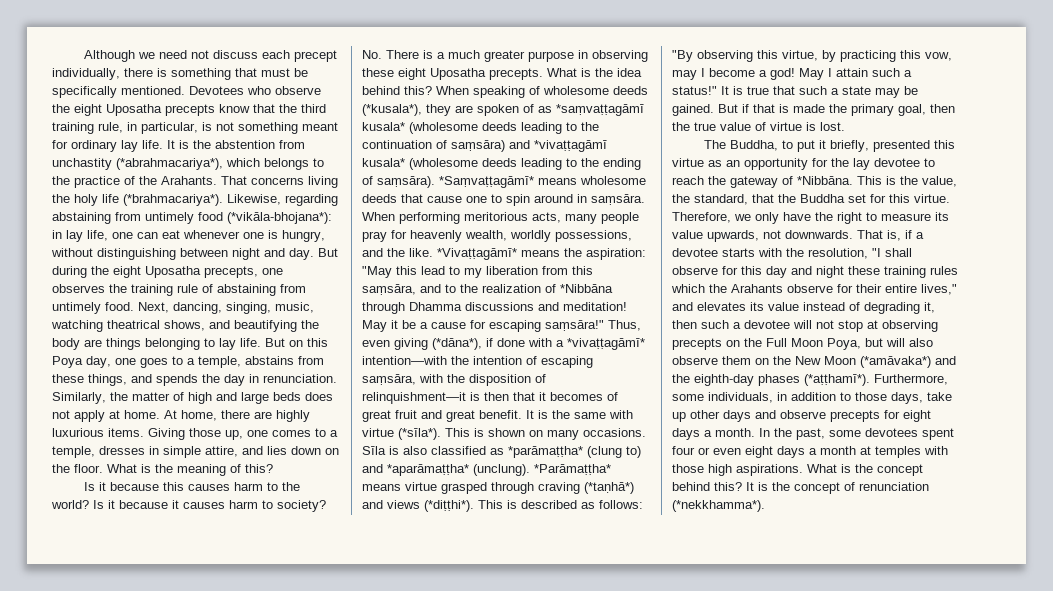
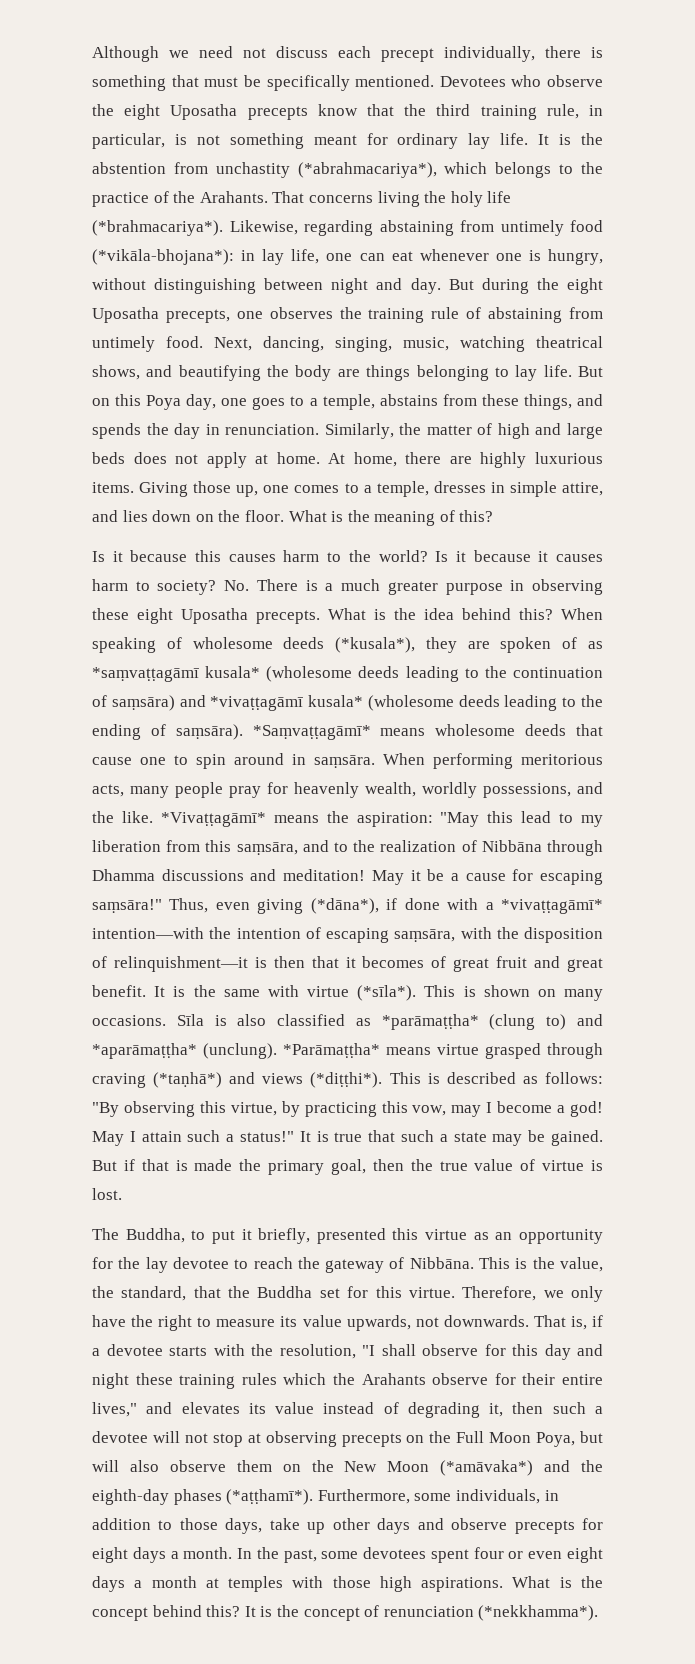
[560,284,613,293] *Nibbāna -> [481,840,542,852] Nibbāna
[797,176,853,185] *Nibbāna. -> [409,1257,474,1269] Nibbāna.

